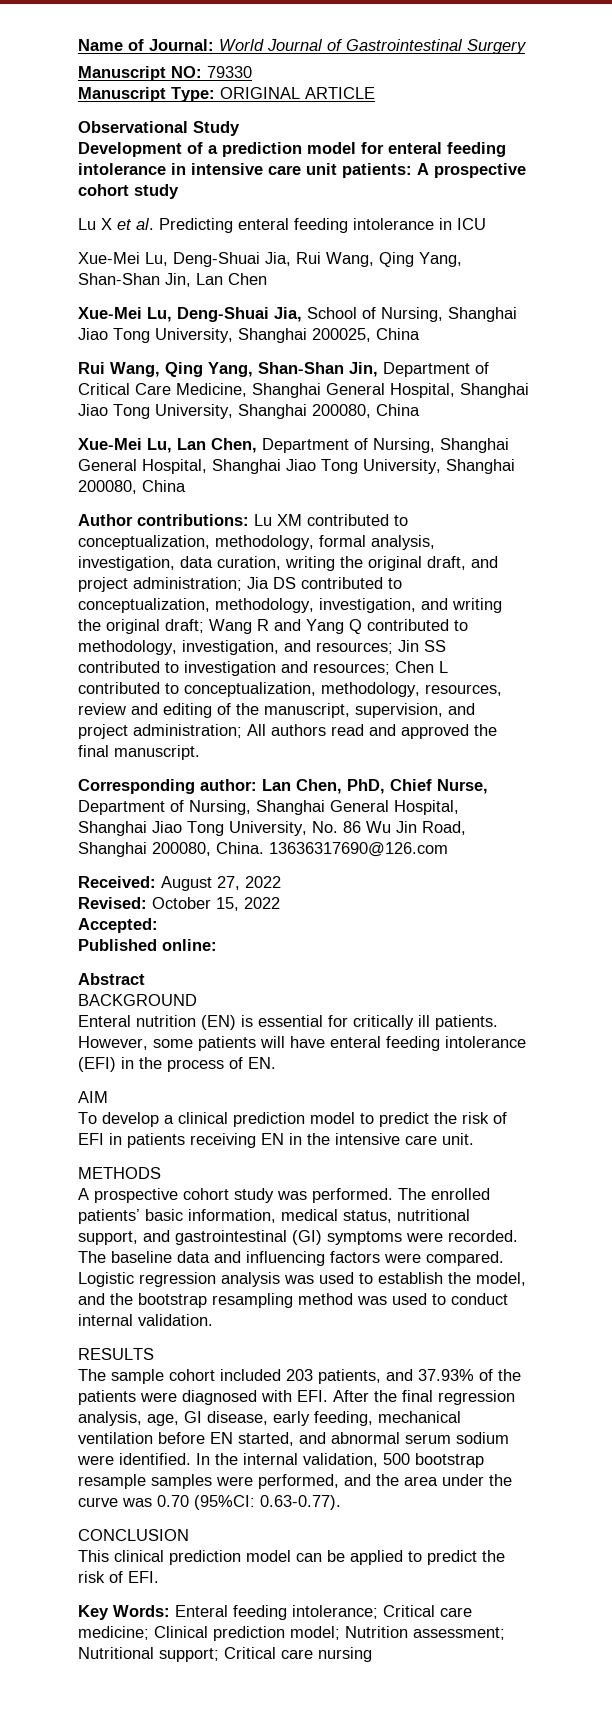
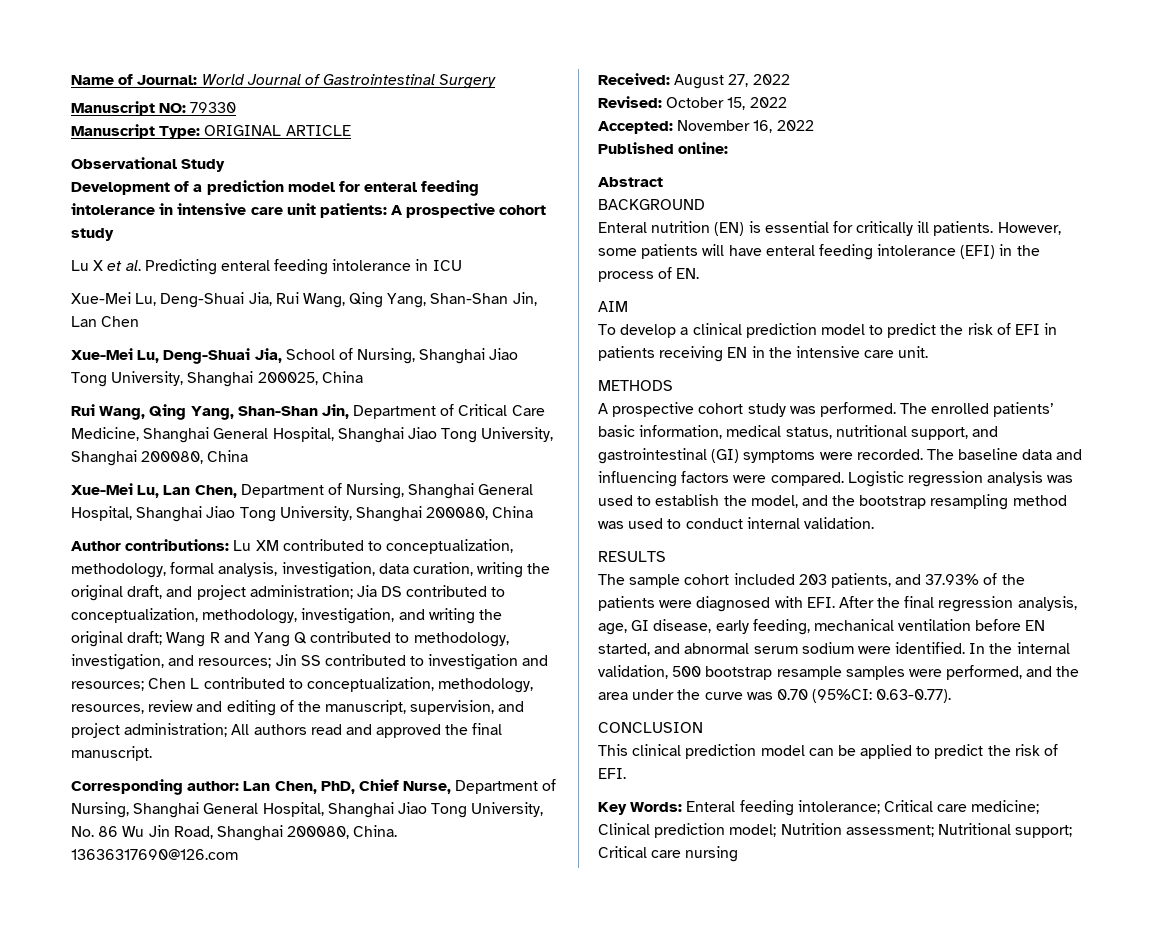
(158, 925) none -> [677,120,814,133] November 16, 2022

